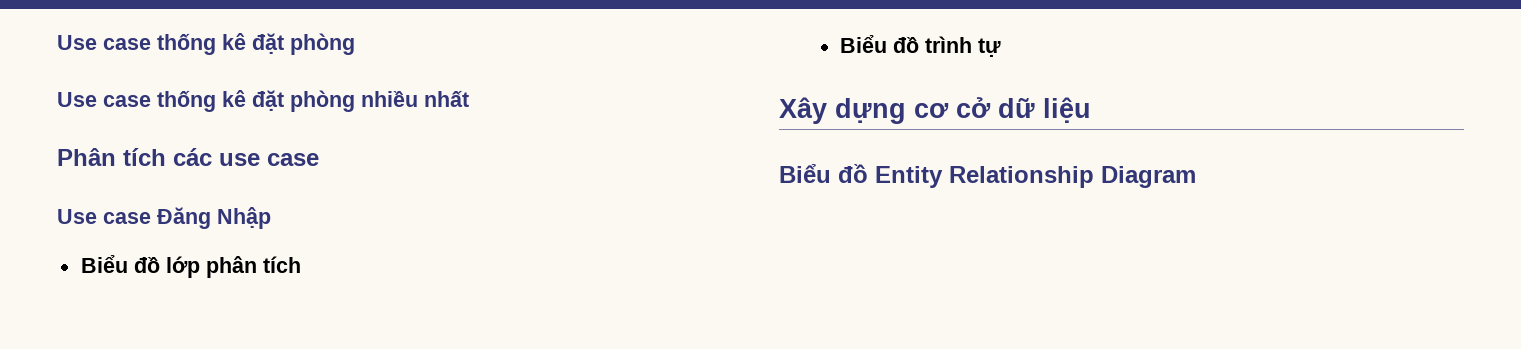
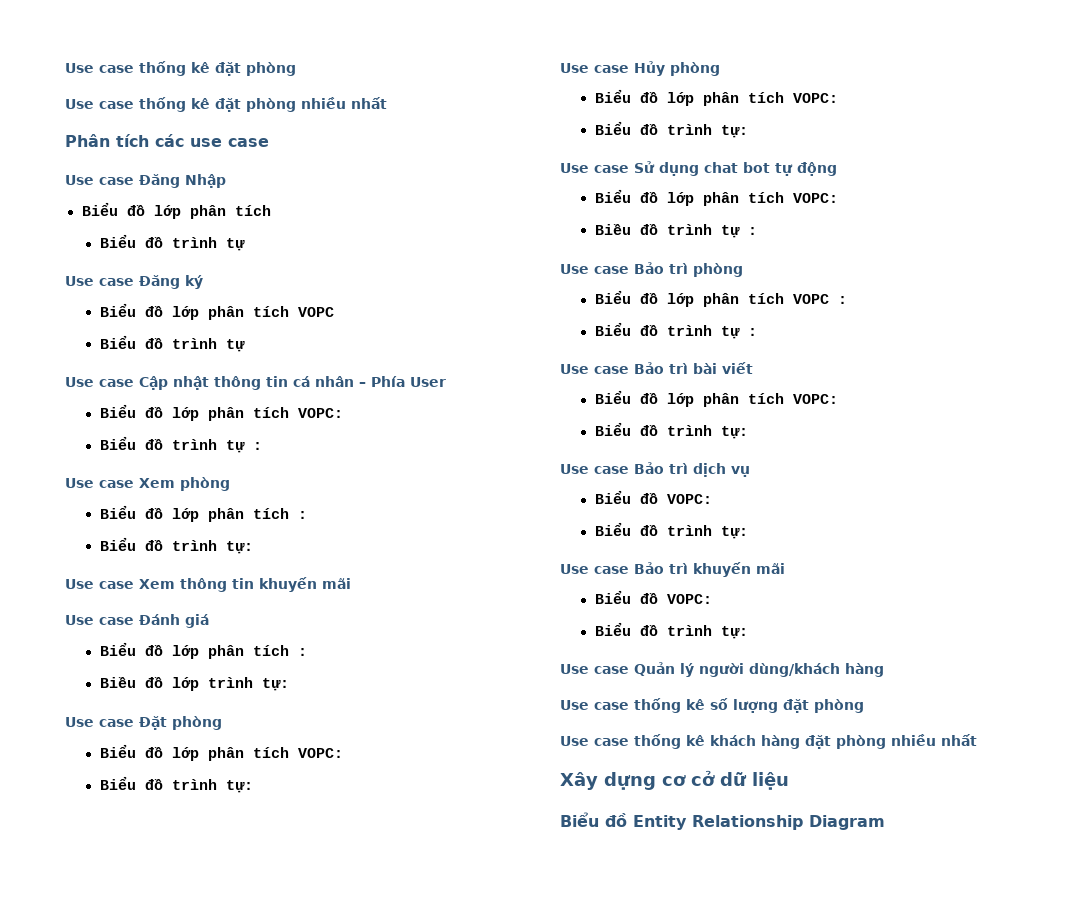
(1002, 47) none -> [65,275,203,289] [99,303,334,320] [99,335,245,352] [65,376,446,390] [99,404,343,421] [99,436,262,453] [65,477,230,491] [99,505,307,522] [99,537,253,554] [65,577,351,592] [65,614,209,628] [99,642,307,659] [99,677,289,691] [65,716,222,730] [99,744,343,761] [99,776,253,793] [560,61,720,76] [594,89,838,106] [594,121,748,138] [560,161,837,176] [594,189,838,206] [594,224,757,238] [560,262,743,277] [594,290,847,307] [594,322,757,339] [560,362,753,374] [594,390,838,407] [594,422,748,439] [560,462,750,477] [594,490,712,504] [594,522,748,539] [560,562,785,577] [594,590,712,604] [594,622,748,639] [560,662,884,677] [560,698,864,713] [560,734,977,749] // Use case Đăng ký // Biểu đồ lớp phân tích VOPC // Biểu đồ trình tự // Use case Cập nhật thông tin cá nhân – Phía User // Biểu đồ lớp phân tích VOPC: // Biểu đồ trình tự : // Use case Xem phòng // Biểu đồ lớp phân tích : // Biểu đồ trình tự: // Use case Xem thông tin khuyến mãi // Use case Đánh giá // Biểu đồ lớp phân tích : // Biều đồ lớp trình tự: // Use case Đặt phòng // Biểu đồ lớp phân tích VOPC: // Biểu đồ trình tự: // Use case Hủy phòng // Biểu đồ lớp phân tích VOPC: // Biểu đồ trình tự: // Use case Sử dụng chat bot tự động // Biểu đồ lớp phân tích VOPC: // Biều đồ trình tự : // Use case Bảo trì phòng // Biểu đồ lớp phân tích VOPC : // Biểu đồ trình tự : // Use case Bảo trì bài viết // Biểu đồ lớp phân tích VOPC: // Biểu đồ trình tự: // Use case Bảo trì dịch vụ // Biểu đồ VOPC: // Biểu đồ trình tự: // Use case Bảo trì khuyến mãi // Biểu đồ VOPC: // Biểu đồ trình tự: // Use case Quản lý người dùng/khách hàng // Use case thống kê số lượng đặt phòng // Use case thống kê khách hàng đặt phòng nhiều nhất

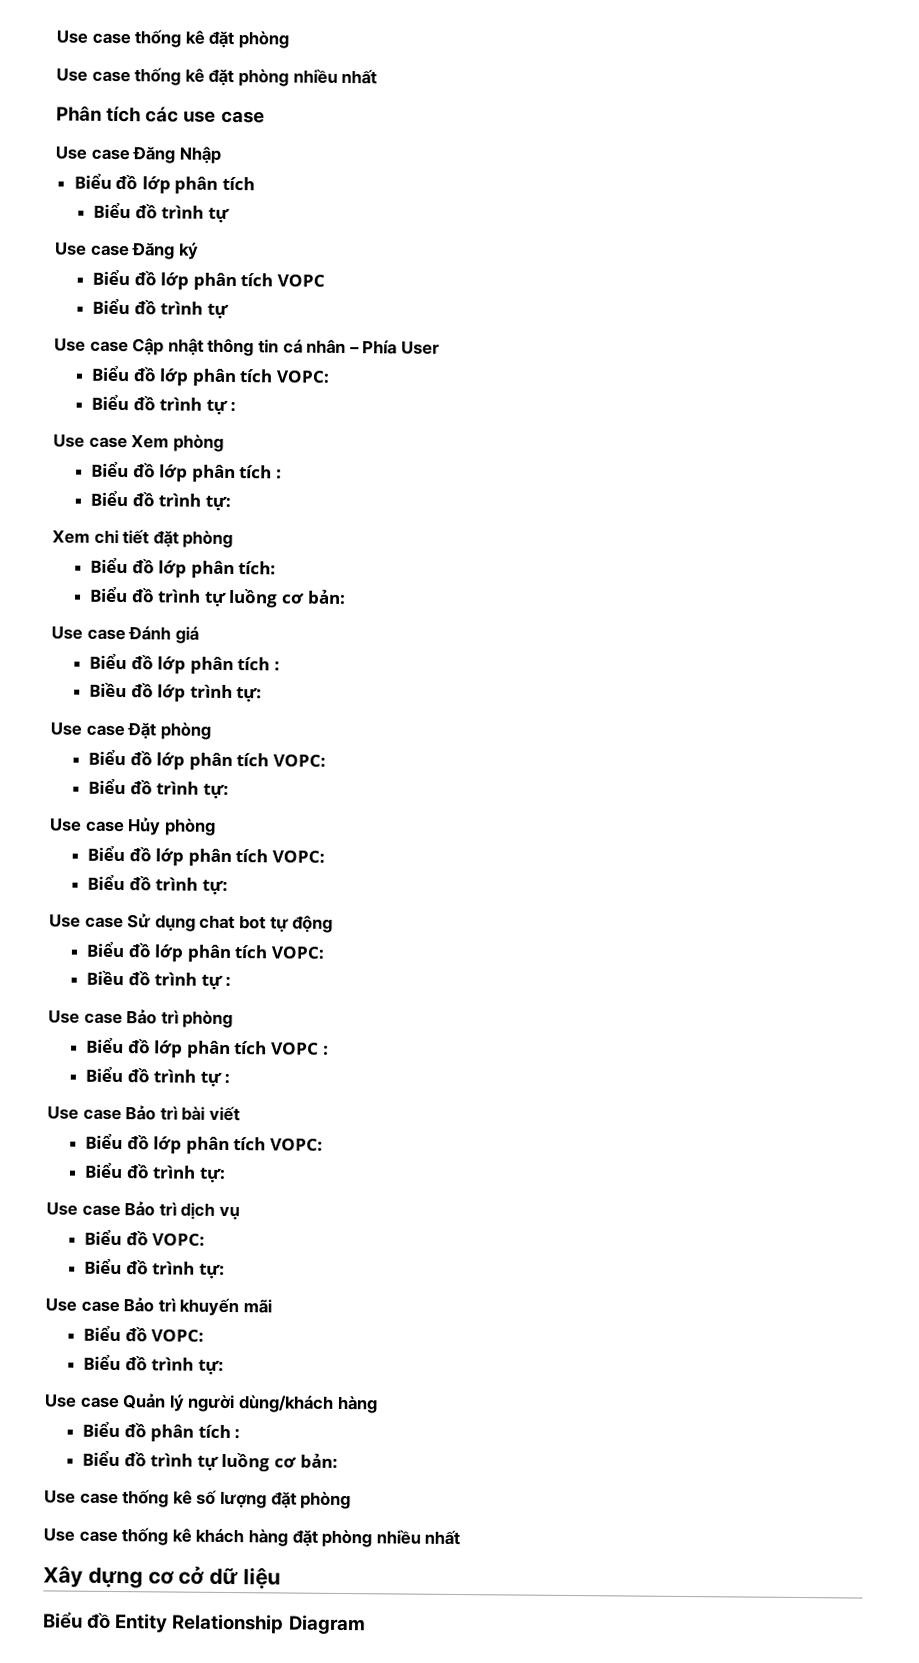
[65,577,351,592] Use case Xem thông tin khuyến mãi -> [52,529,234,549] [89,557,277,579] [88,586,346,608] Xem chi tiết đặt phòng // Biểu đồ lớp phân tích: // Biểu đồ trình tự luồng cơ bản:
(884, 670) none -> [81,1421,241,1442] [81,1450,338,1472] // Biểu đồ phân tích : // Biểu đồ trình tự luồng cơ bản:

